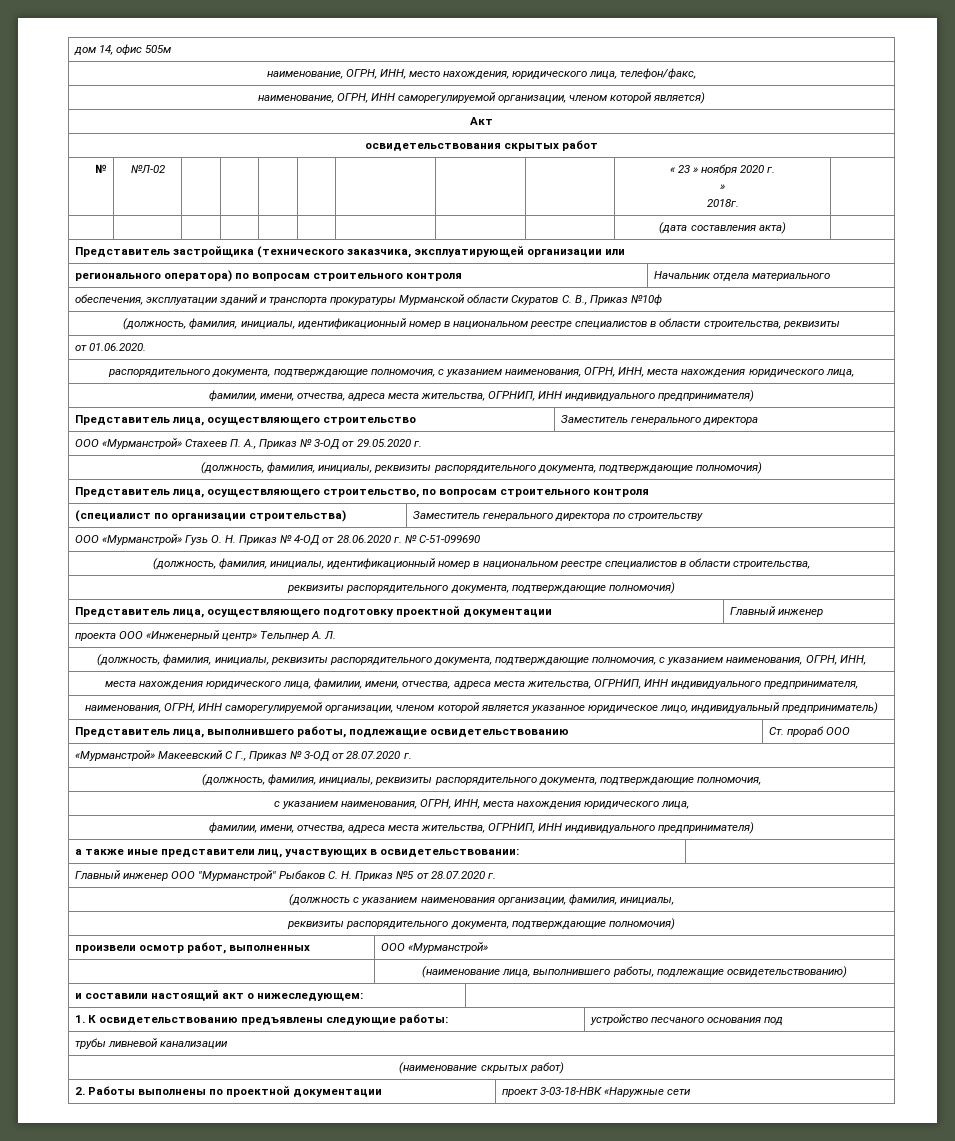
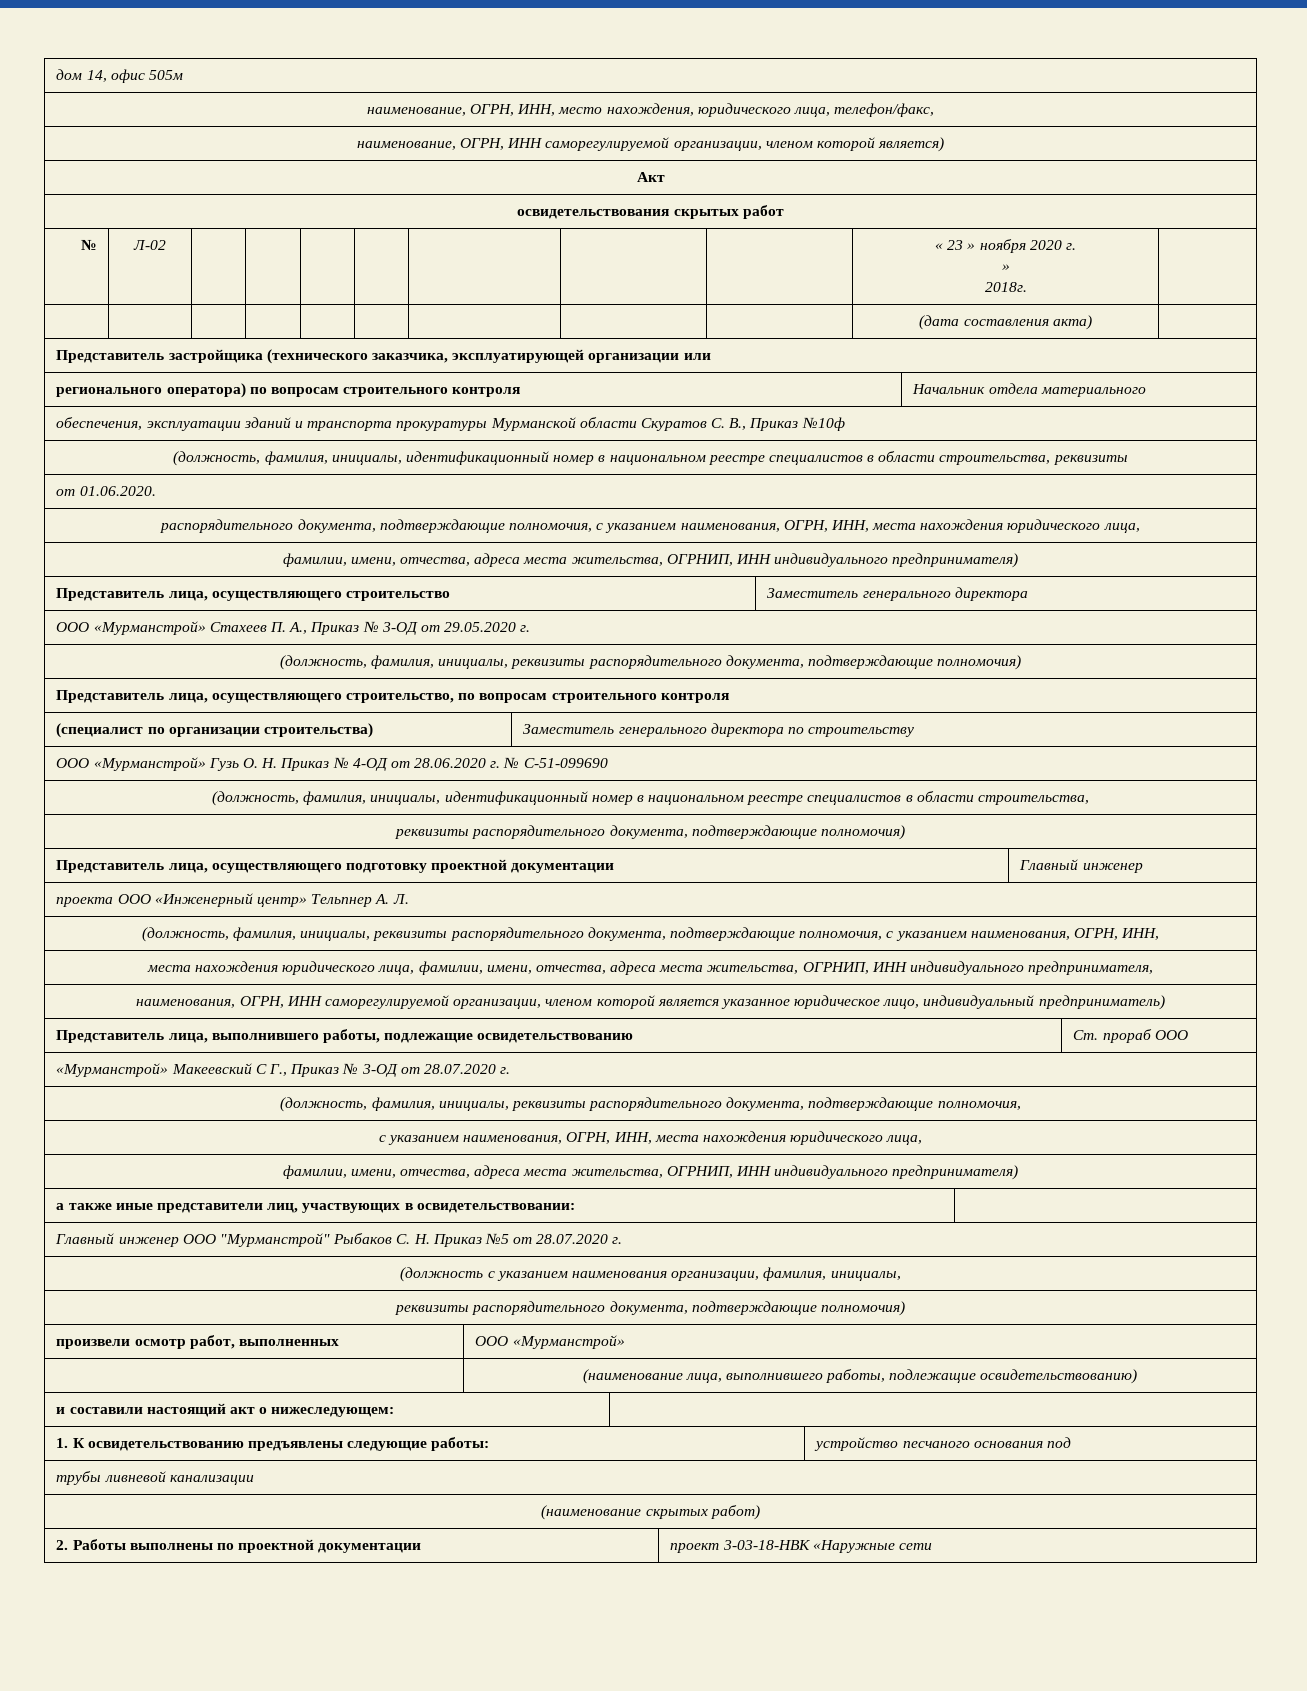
[130,164,165,174] №Л-02 -> [133,240,166,250] Л-02

